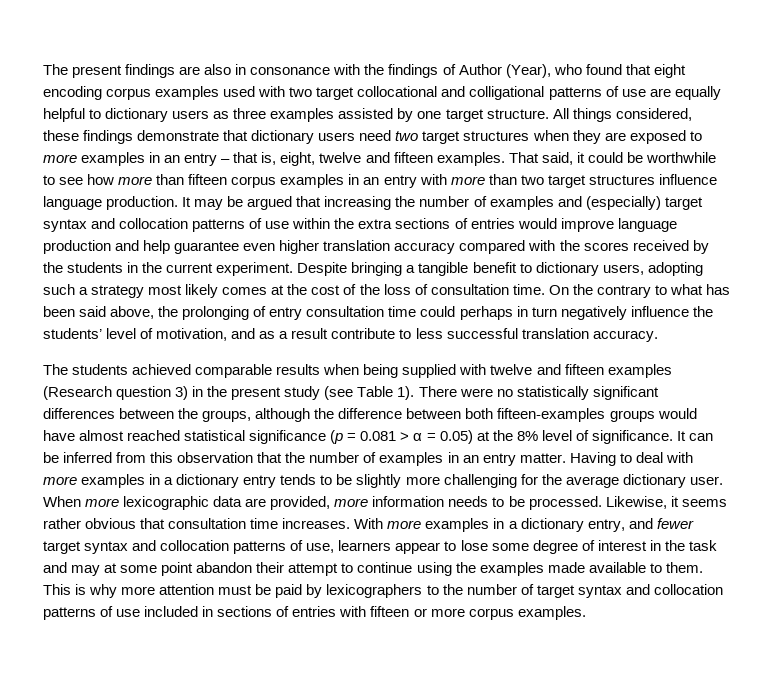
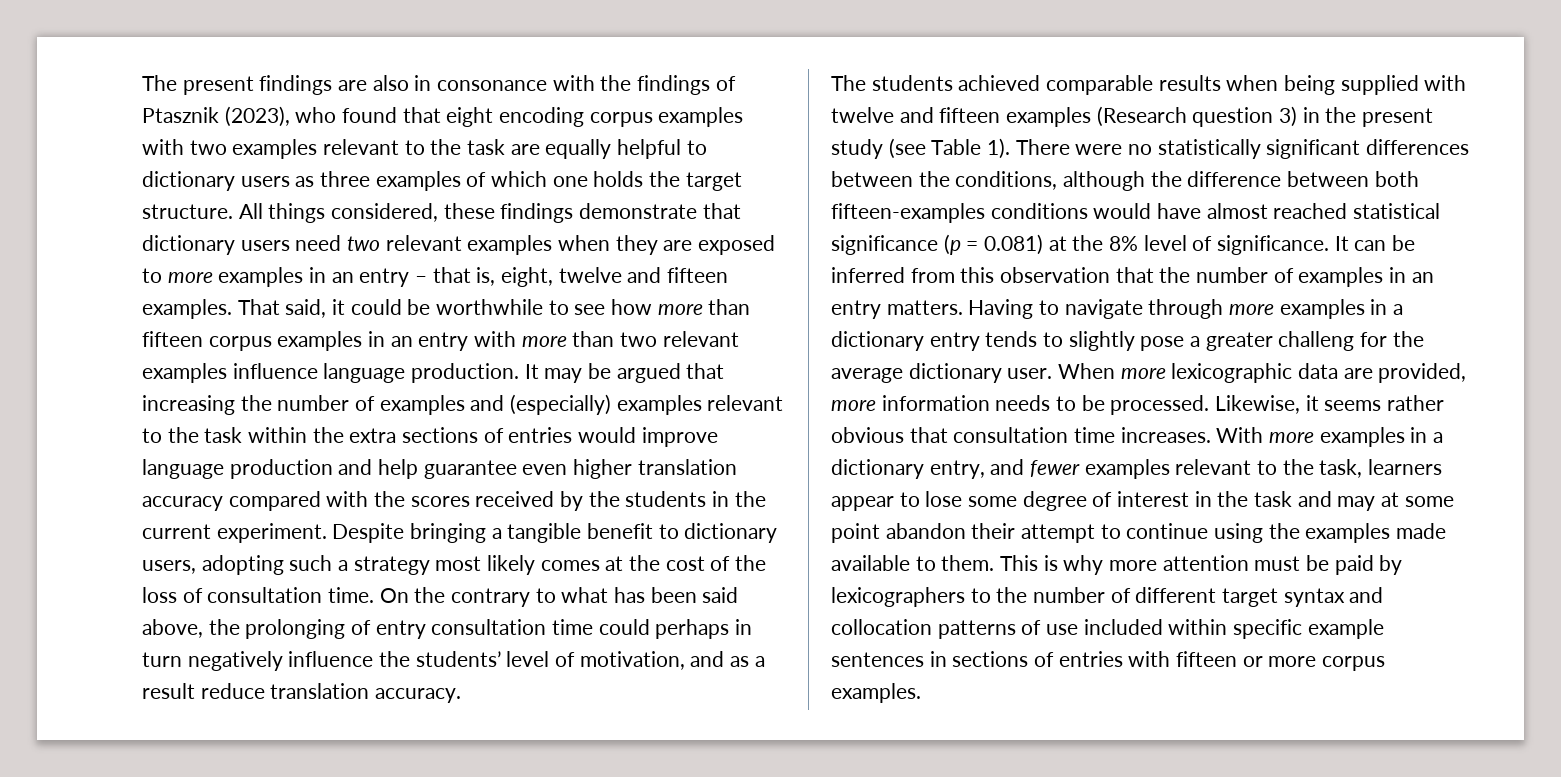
[458,64,551,78] Author (Year), -> [142,106,290,127] Ptasznik (2023),
[223,86,256,97] used -> (744, 117) none
[316,86,646,100] target collocational and colligational patterns of use -> [232,139,506,159] examples relevant to the task
[338,108,442,122] assisted by one -> [466,171,681,187] of which one holds the
[422,131,530,144] target structures -> [385,235,553,255] relevant examples
[547,175,655,188] target structures -> [662,331,739,347] [142,363,227,383] relevant examples
[664,197,703,210] [43,218,290,232] target syntax and collocation patterns of use -> [616,395,784,415] [142,427,243,443] examples relevant to the task
[331,328,518,339] contribute to less successful -> [200,683,265,699] reduce
[202,410,252,422] groups, -> [955,171,1058,190] conditions,
[609,410,655,422] groups -> [990,203,1088,219] conditions
[360,430,473,444] 0.081 > α = 0.05) -> [984,234,1044,255] 0.081)
[519,453,566,463] matter. -> [886,300,963,315] matters.
[635,452,693,463] deal with -> [1064,299,1224,319] navigate through
[336,474,517,488] be slightly more challenging -> [1068,331,1355,351] slightly pose a greater challeng
[43,540,335,554] target syntax and collocation patterns of use, -> [1084,459,1363,479] examples relevant to the task,
(534, 589) none -> [1135,587,1217,603] different
(199, 611) none -> [1168,619,1384,639] [831,652,924,667] within specific example sentences

